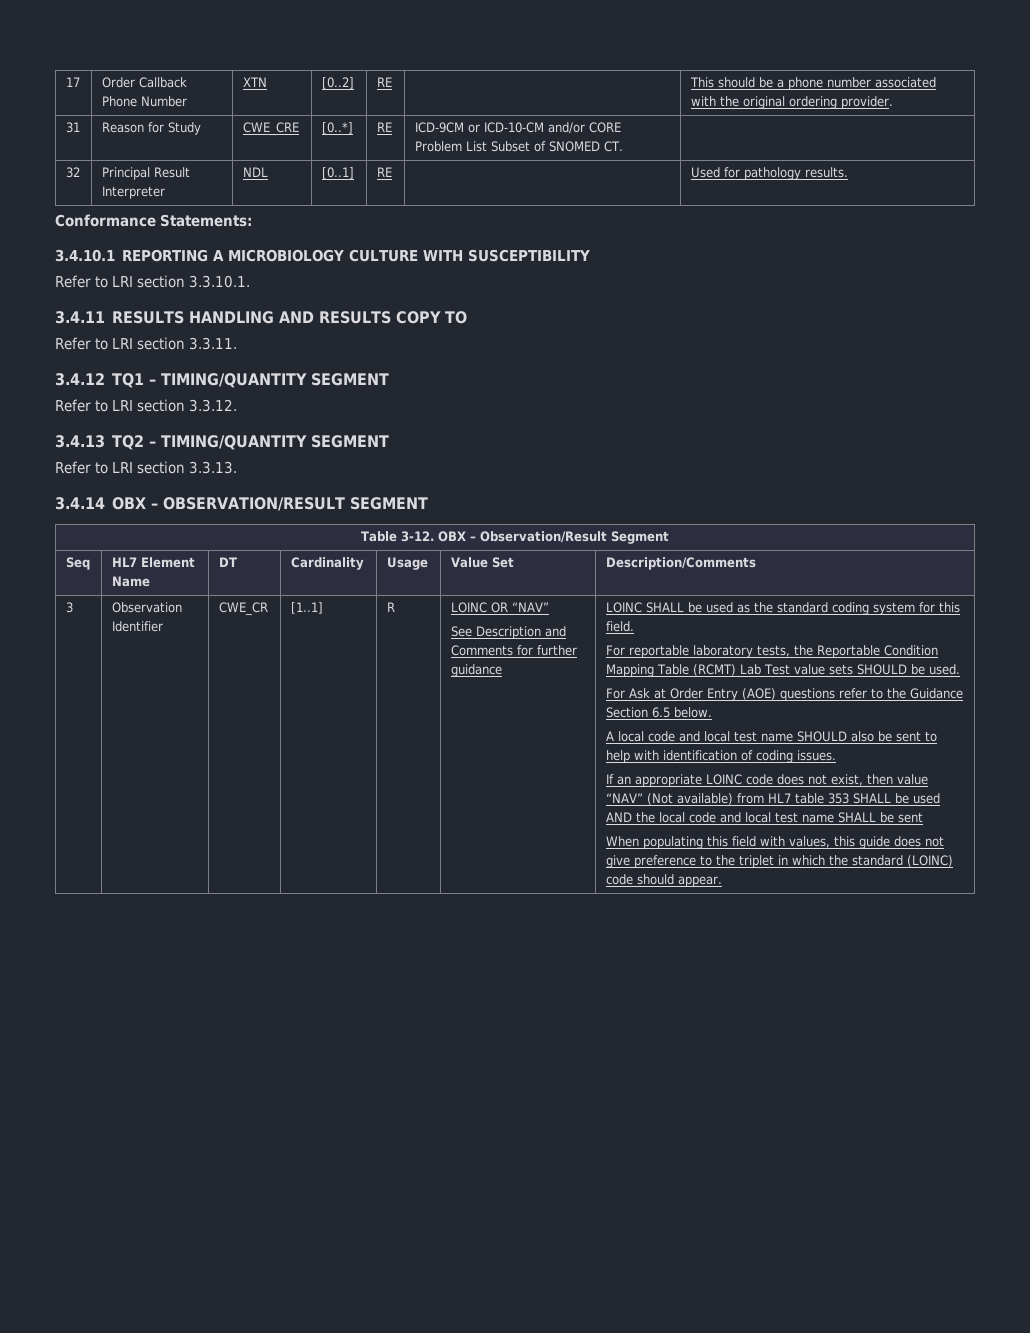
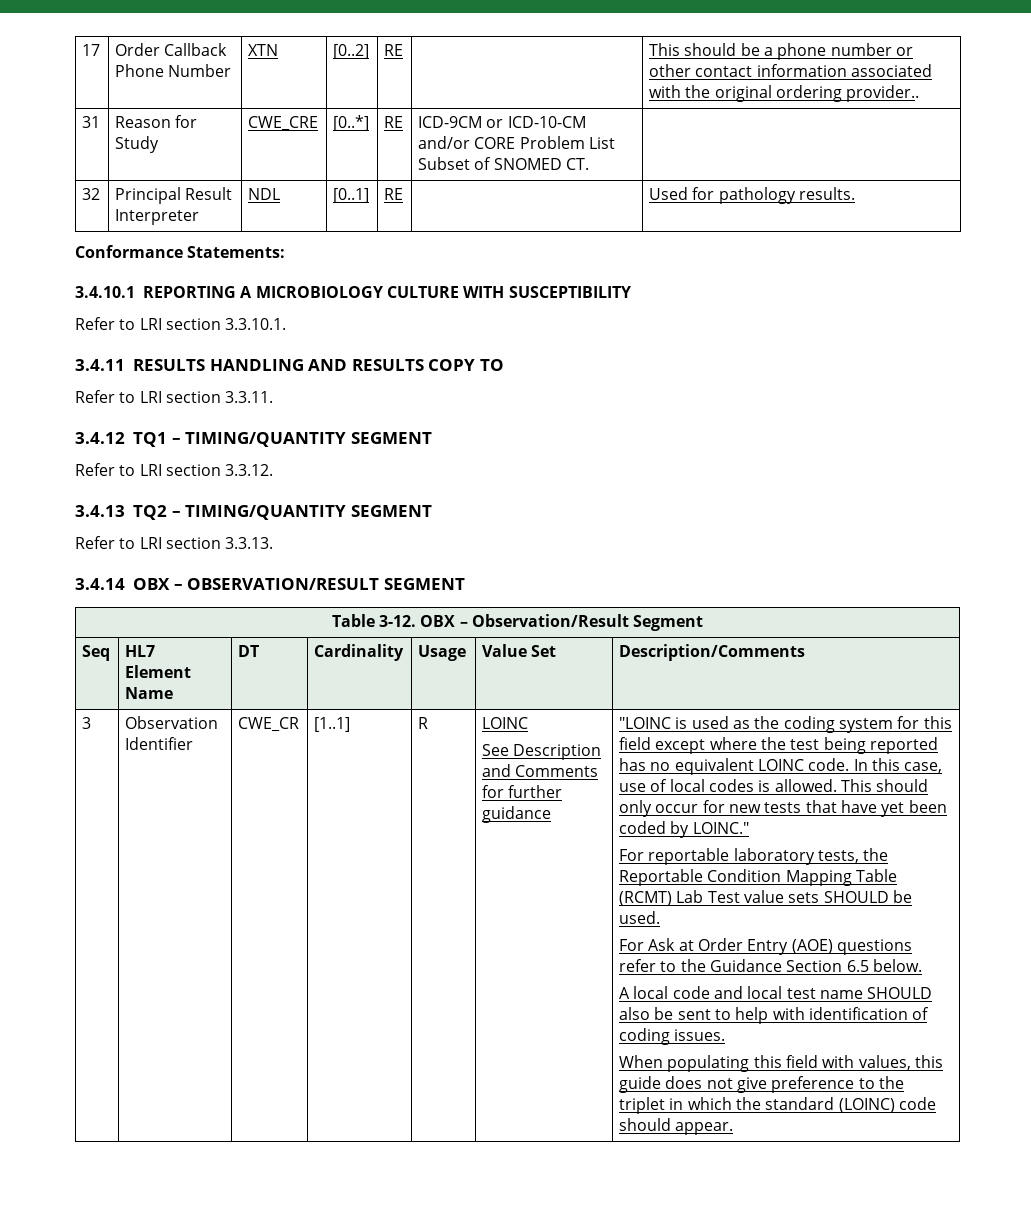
(871, 82) none -> [895,47,913,56] [649,64,847,77] or other contact information
[840,96,893,109] provider. -> [846,85,920,102] provider..
[490,602,549,613] OR “NAV” -> (529, 723) none
[605,602,702,613] LOINC SHALL be -> [619,717,688,729] "LOINC is
[776,602,828,613] standard -> (780, 722) none
[605,621,634,632] field. -> [619,737,938,754] [619,758,943,775] [619,779,929,792] [619,800,947,817] [619,821,749,838] field except where the test being reported has no equivalent LOINC code. In this case, use of local codes is allowed. This should only occur for new tests that have yet been coded by LOINC."
[605,774,928,787] [605,793,940,805] [605,812,923,823] // If an appropriate LOINC code does not exist, then value “NAV” (Not available) from HL7 table 353 SHALL be used AND the local code and local test name SHALL be sent -> (726, 1035) none

